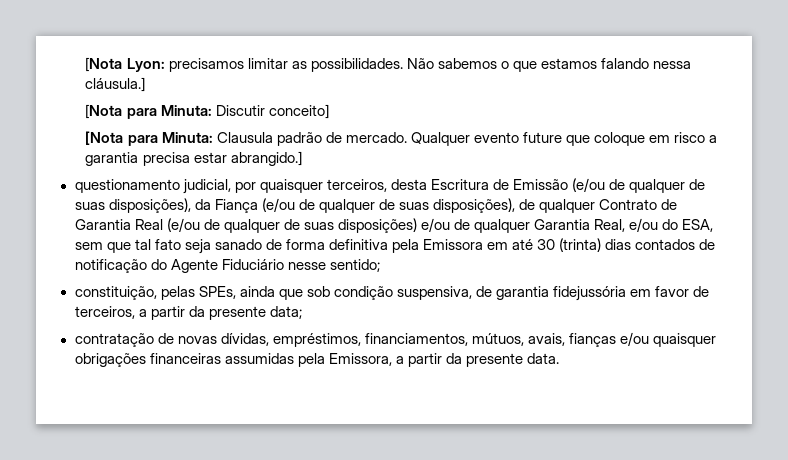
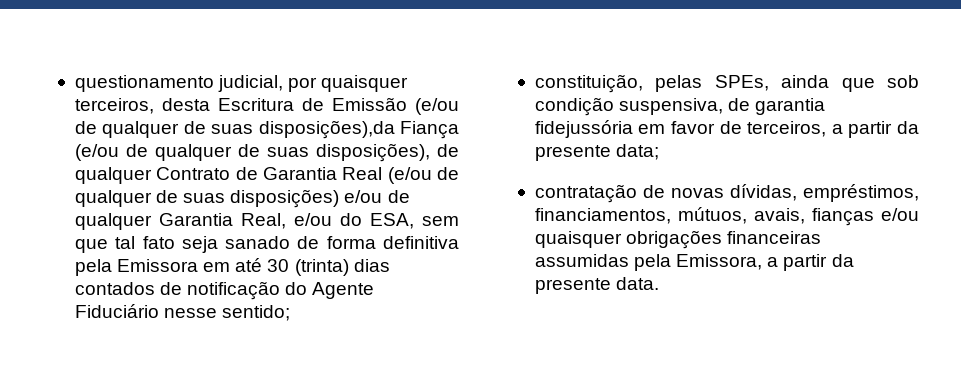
[85,57,692,72] [85,77,146,92] [85,104,329,119] [85,131,718,146] [85,151,302,166] [Nota Lyon: precisamos limitar as possibilidades. Não sabemos o que estamos falando nessa cláusula.] // [Nota para Minuta: Discutir conceito] // [Nota para Minuta: Clausula padrão de mercado. Qualquer evento future que coloque em risco a garantia precisa estar abrangido.] // -> (74, 83) none
[108,198,211,213] disposições), da -> [258,120,395,139] disposições),da

